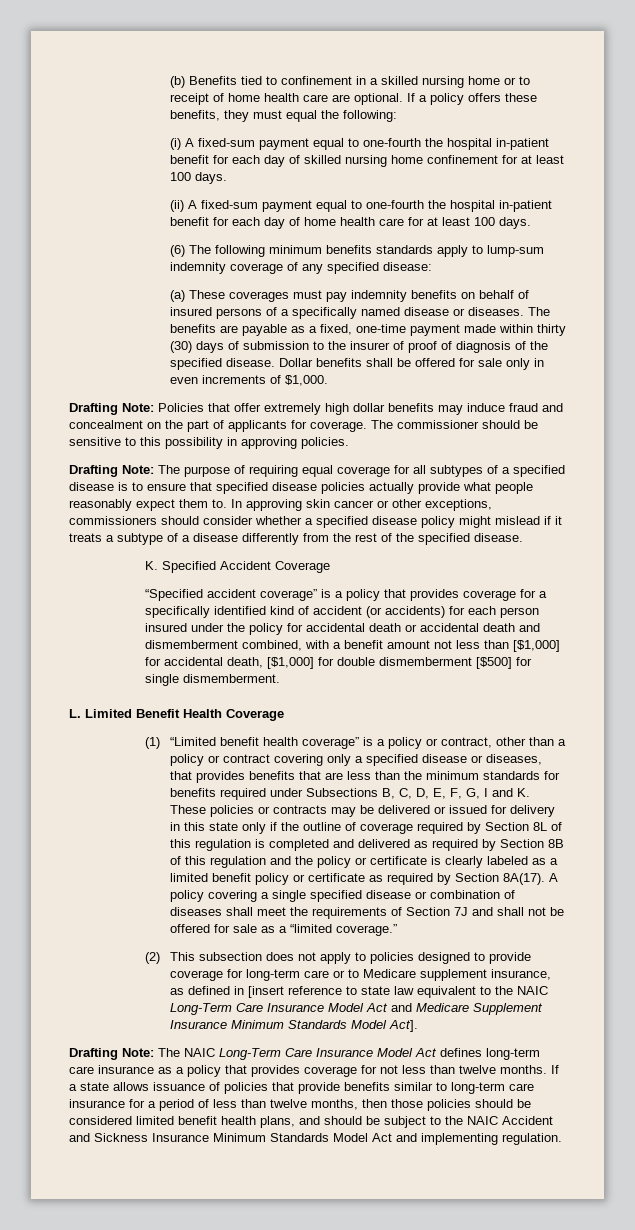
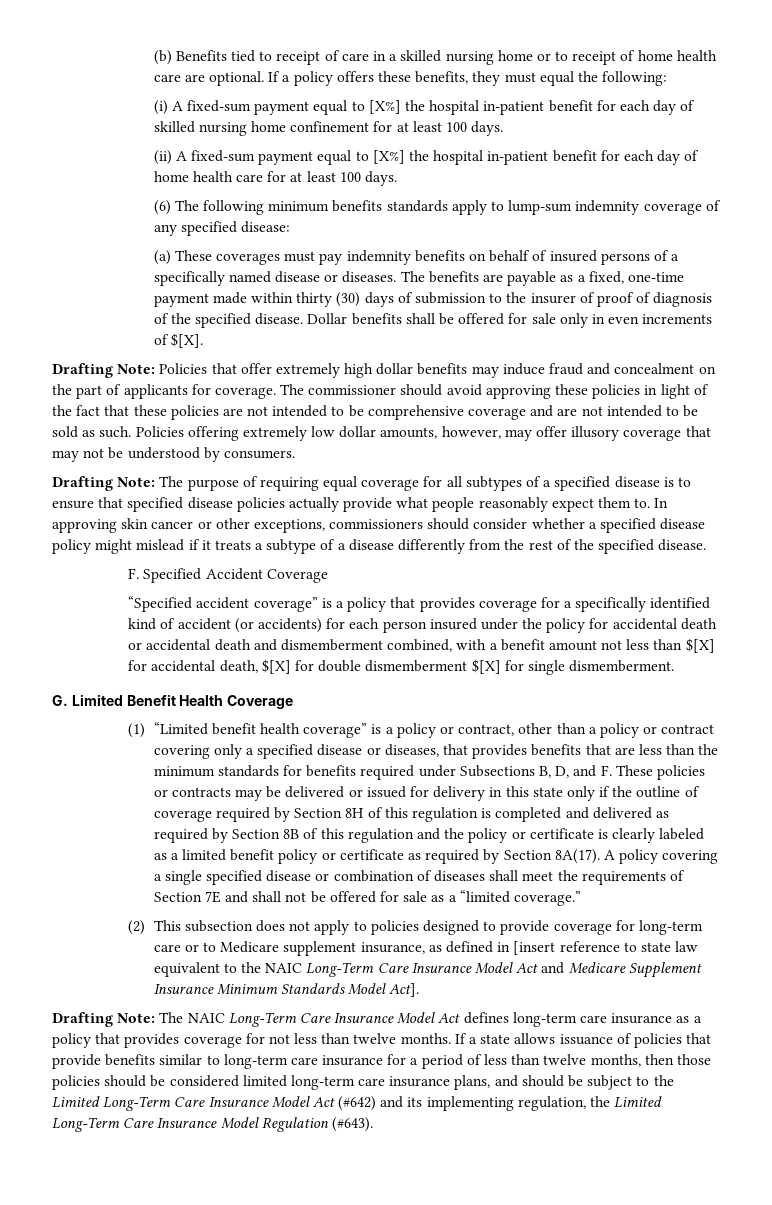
[280,76,352,85] confinement -> [276,50,369,65] receipt of care
[362,138,421,147] one-fourth -> [368,100,401,114] [X%]
[365,200,424,209] one-fourth -> [372,150,405,164] [X%]
[284,375,328,386] $1,000. -> [170,333,203,348] $[X].
[524,420,538,429] [69,437,349,449] be sensitive to this possibility in approving policies. -> [446,384,709,399] [52,405,699,420] [52,426,711,441] [52,447,295,462] avoid approving these policies in light of the fact that these policies are not intended to be comprehensive coverage and are not intended to be sold as such. Policies offering extremely low dollar amounts, however, may offer illusory coverage that may not be understood by consumers.
[144,561,158,570] K. -> [128,568,140,579] F.
[512,640,560,652] [$1,000] -> [685,638,715,653] $[X]
[266,657,314,669] [$1,000] -> [261,659,291,674] $[X]
[475,657,512,669] [$500] -> [471,659,501,674] $[X]
[69,709,81,718] L. -> [52,695,68,706] G.
[398,788,530,799] C, D, E, F, G, I and K. -> [555,765,612,778] D, and F.
[532,822,547,831] 8L -> [345,808,365,818] 8H
[453,907,468,916] 7J -> [204,891,221,903] 7E
[178,1116,256,1125] benefit health -> [290,1075,451,1090] long-term care insurance
[467,1116,553,1125] [69,1133,562,1145] NAIC Accident and Sickness Insurance Minimum Standards Model Act and implementing regulation. -> [52,1096,663,1111] [52,1117,373,1132] Limited Long-Term Care Insurance Model Act (#642) and its implementing regulation, the Limited Long-Term Care Insurance Model Regulation (#643).

